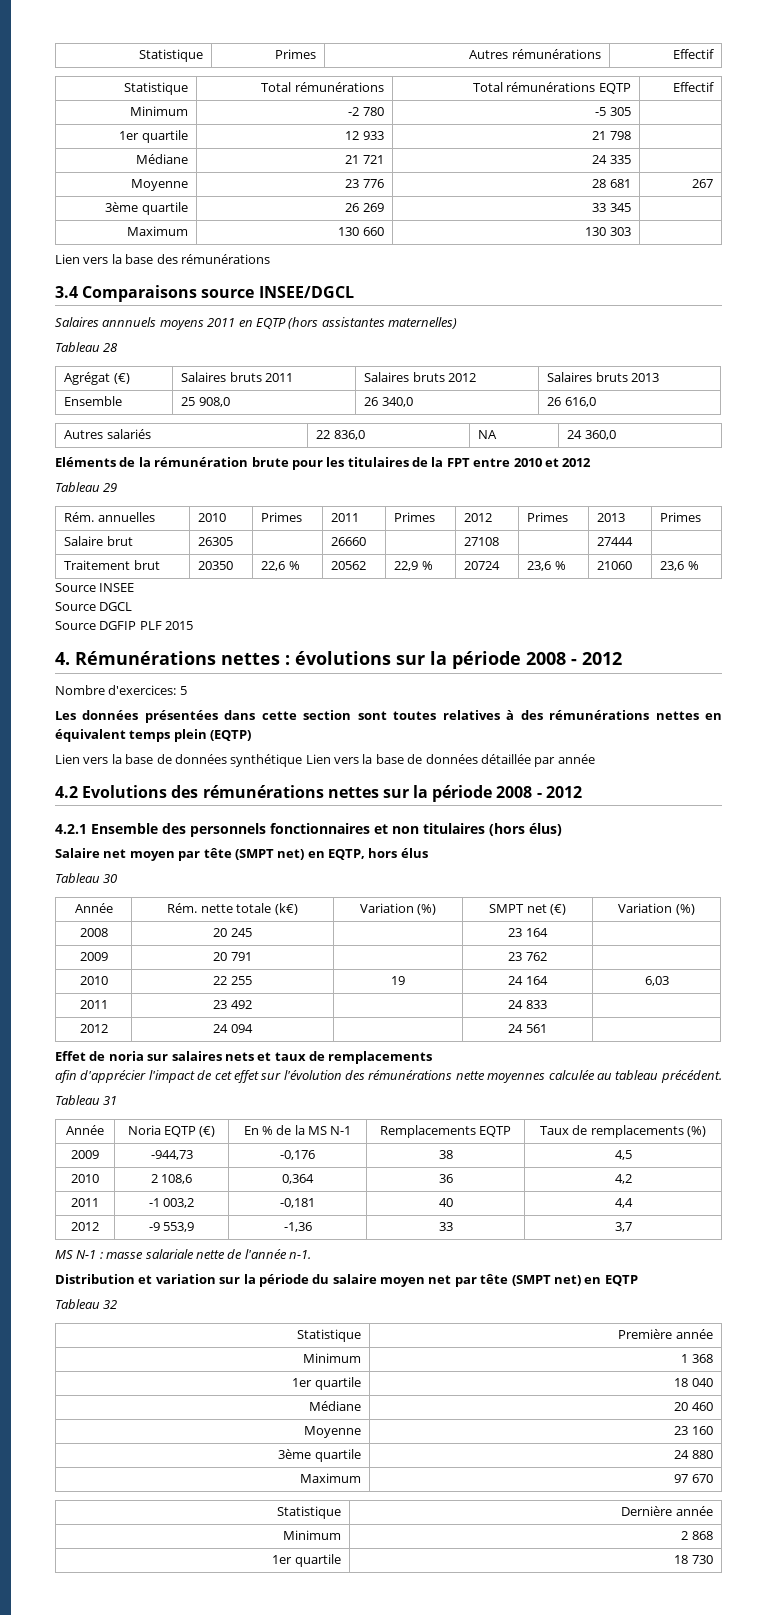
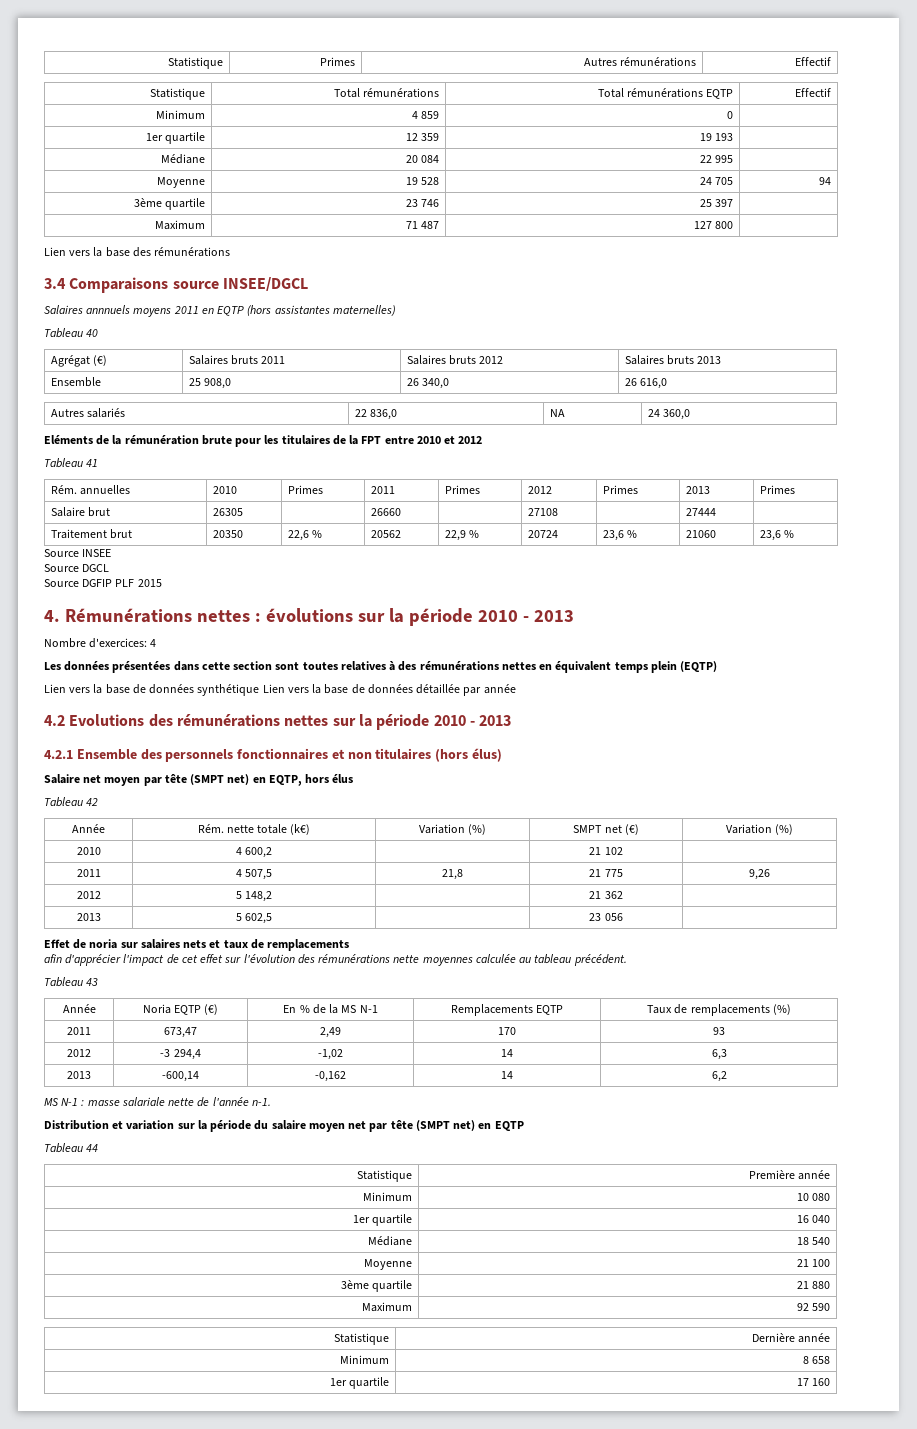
[348,107,384,116] [595,107,631,116] -2 780 | -5 305 -> [412,111,440,119] [727,111,734,119] 4 859 | 0
[362,131,384,140] [592,131,631,140] [135,154,188,164] [345,155,384,164] [592,155,631,164] [130,179,188,191] [345,179,384,188] [592,179,631,188] [691,179,713,188] [105,202,188,215] [345,203,384,212] [592,203,631,212] [126,226,188,236] [338,227,384,236] [585,227,631,236] 933 | 21 798 | // Médiane | 21 721 | 24 335 | // Moyenne | 23 776 | 28 681 | 267 // 3ème quartile | 26 269 | 33 345 | // Maximum | 130 660 | 130 303 -> [421,133,440,141] [700,133,734,141] [161,154,206,164] [406,155,440,163] [700,155,734,163] [157,177,206,188] [406,177,440,185] [700,177,734,185] [819,177,832,185] [134,198,206,210] [406,199,440,207] [700,199,734,207] [155,220,206,230] [406,221,440,229] [694,221,734,229] 359 | 19 193 | // Médiane | 20 084 | 22 995 | // Moyenne | 19 528 | 24 705 | 94 // 3ème quartile | 23 746 | 25 397 | // Maximum | 71 487 | 127 800
[103,343,119,352] 28 -> [86,329,99,337] 40
[103,483,118,492] 29 -> [86,459,99,467] 41
[526,652,622,665] 2008 - 2012 -> [477,610,574,622] 2010 - 2013
[179,686,187,695] 5 -> [150,639,157,647] 4
[496,786,582,798] 2008 - 2012 -> [433,715,512,726] 2010 - 2013
[103,874,118,883] 30 -> [86,798,99,806] 42
[79,928,108,937] [213,928,252,937] [508,928,548,937] [79,952,108,961] [213,952,252,961] [508,952,547,961] [79,976,108,985] [213,976,252,985] [391,976,405,985] [508,976,548,985] [644,976,669,986] [79,1000,108,1009] [213,1000,252,1009] [508,1000,547,1009] [79,1024,108,1033] [213,1024,253,1033] [508,1024,547,1033] 2008 | 20 245 | | 23 164 | // 2009 | 20 791 | | 23 762 | // 2010 | 22 255 | 19 | 24 164 | 6,03 // 2011 | 23 492 | | 24 833 | // 2012 | 24 094 | | 24 561 -> [76,847,101,855] [235,847,273,858] [589,847,623,855] [76,869,101,877] [235,869,273,880] [442,869,463,880] [589,869,623,877] [749,869,770,880] [76,891,101,899] [235,891,273,902] [589,891,623,899] [76,913,101,921] [235,913,273,924] [589,913,623,921] 2010 | 4 600,2 | | 21 102 | // 2011 | 4 507,5 | 21,8 | 21 775 | 9,26 // 2012 | 5 148,2 | | 21 362 | // 2013 | 5 602,5 | | 23 056
[103,1096,118,1105] 31 -> [86,978,99,986] 43
[71,1150,99,1159] [150,1150,193,1160] [280,1150,315,1160] [438,1150,453,1159] [614,1150,632,1160] [71,1174,99,1183] [150,1174,193,1184] [282,1174,314,1184] [438,1174,453,1183] [614,1174,632,1184] [71,1198,99,1207] [148,1198,195,1208] [280,1198,315,1208] [438,1198,453,1207] [614,1198,633,1208] [71,1222,99,1231] [148,1222,195,1232] [283,1222,312,1232] [438,1222,453,1231] [614,1222,632,1232] 2009 | -944,73 | -0,176 | 38 | 4,5 // 2010 | 2 108,6 | 0,364 | 36 | 4,2 // 2011 | -1 003,2 | -0,181 | 40 | 4,4 // 2012 | -9 553,9 | -1,36 | 33 | 3,7 -> [67,1027,91,1035] [164,1027,197,1038] [320,1027,341,1038] [498,1027,516,1035] [713,1027,725,1035] [67,1049,91,1057] [160,1049,201,1060] [318,1049,343,1060] [501,1049,513,1057] [711,1049,727,1060] [67,1071,91,1079] [162,1071,199,1082] [315,1071,346,1082] [501,1071,513,1079] [711,1071,727,1082] 2011 | 673,47 | 2,49 | 170 | 93 // 2012 | -3 294,4 | -1,02 | 14 | 6,3 // 2013 | -600,14 | -0,162 | 14 | 6,2
[103,1300,118,1309] 32 -> [86,1144,99,1152] 44
[681,1354,713,1363] [292,1377,361,1390] [674,1378,689,1387] 1 368 // 1er quartile | 18 -> [797,1193,831,1201] [353,1214,413,1226] [797,1215,810,1223] 10 080 // 1er quartile | 16
[674,1402,713,1411] [303,1426,361,1438] [674,1426,713,1435] [278,1449,361,1462] [674,1450,690,1459] 20 460 // Moyenne | 23 160 // 3ème quartile | 24 -> [797,1237,831,1245] [364,1259,413,1270] [797,1259,831,1267] [341,1280,413,1292] [797,1281,810,1289] 18 540 // Moyenne | 21 100 // 3ème quartile | 21
[674,1474,713,1483] 97 670 -> [797,1303,831,1311] 92 590
[681,1531,713,1540] [272,1554,341,1567] [674,1555,713,1564] 2 868 // 1er quartile | 18 730 -> [803,1356,831,1364] [330,1377,390,1389] [797,1378,831,1386] 8 658 // 1er quartile | 17 160

